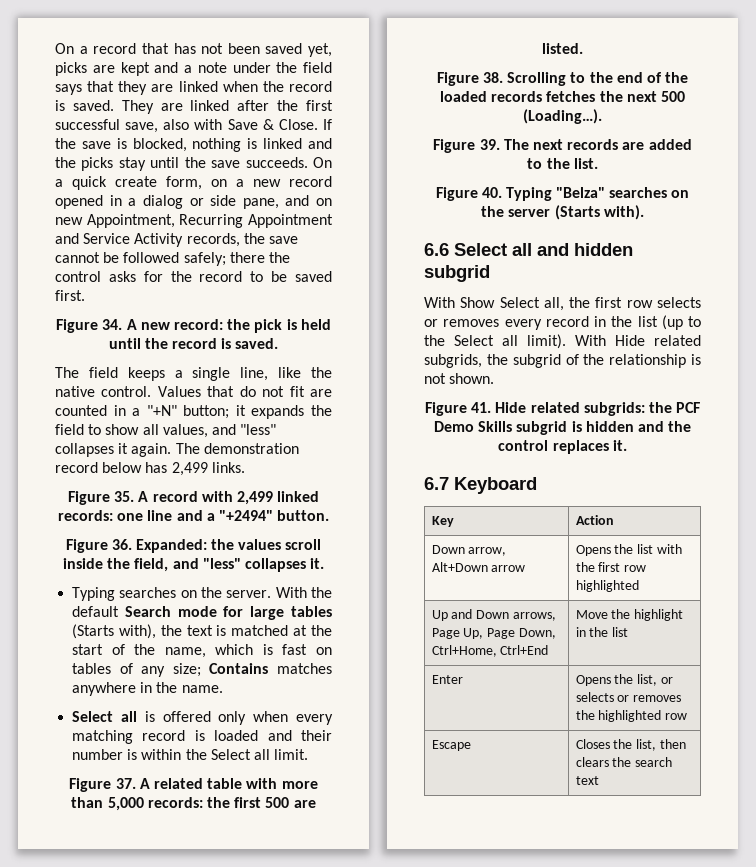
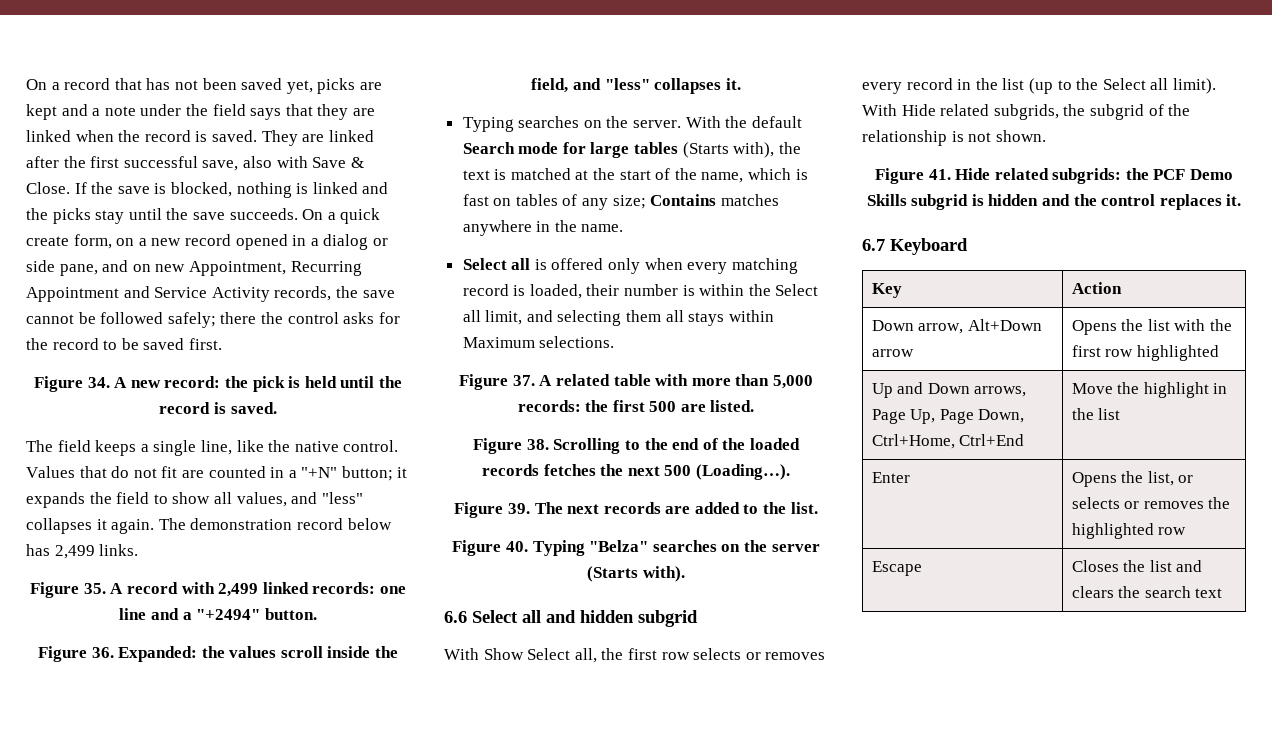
[214,730,292,741] loaded and -> [529,284,582,299] loaded,
[274,749,309,760] limit. -> [485,310,774,326] [462,336,615,348] limit, and selecting them all stays within Maximum selections.
[636,739,686,751] list, then -> [1149,560,1203,572] list and

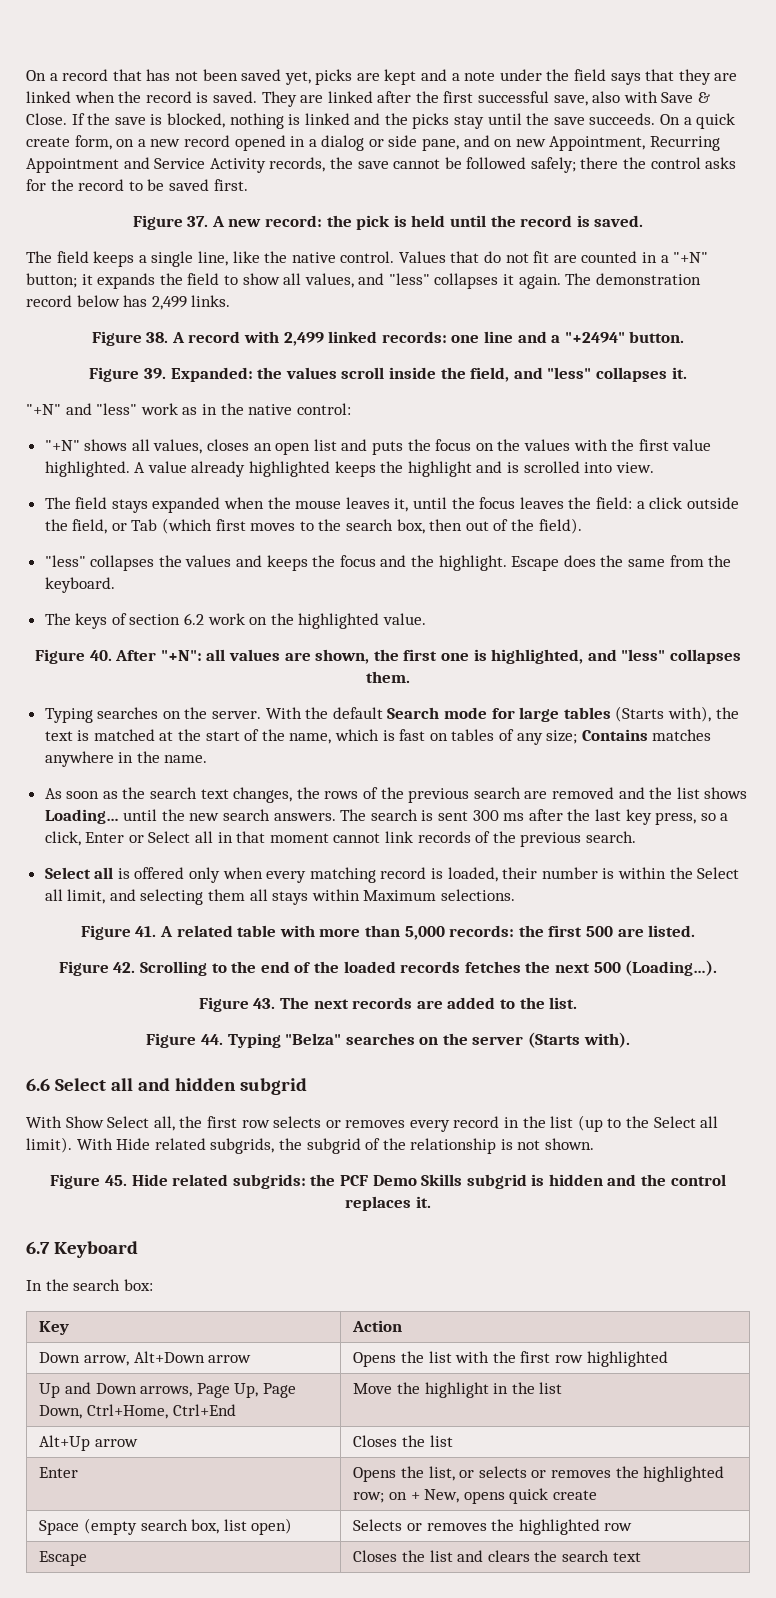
[87,377,110,388] 34. -> [187,216,209,227] 37.
[83,583,106,594] 35. -> [146,332,169,343] 38.
[91,647,114,658] 36. -> [144,368,167,379] 39.
(741, 84) none -> [26,403,351,415] [44,439,712,455] [44,461,654,477] [44,497,739,513] [44,518,582,534] [44,555,732,571] [44,577,115,593] [44,613,427,629] [35,649,741,664] [366,671,410,683] // "+N" and "less" work as in the native control: // "+N" shows all values, closes an open list and puts the focus on the values with the first value highlighted. A value already highlighted keeps the highlight and is scrolled into view. // The field stays expanded when the mouse leaves it, until the focus leaves the field: a click outside the field, or Tab (which first moves to the search box, then out of the field). // "less" collapses the values and keeps the focus and the highlight. Escape does the same from the keyboard. // The keys of section 6.2 work on the highlighted value. // Figure 40. After "+N": all values are shown, the first one is highlighted, and "less" collapses them.
(624, 228) none -> [44,787,748,803] [44,809,729,825] [44,831,636,847] // As soon as the search text changes, the rows of the previous search are removed and the list shows Loading… until the new search answers. The search is sent 300 ms after the last key press, so a click, Enter or Select all in that moment cannot link records of the previous search.
[512,375,535,386] 37. -> [135,926,157,937] 41.
[526,439,549,450] 38. -> [113,962,136,973] 42.
[507,503,530,514] 39. -> [253,998,276,1009] 43.
[506,541,529,552] 40. -> [200,1034,223,1045] 44.
[928,169,951,180] 41. -> [104,1175,127,1186] 45.
(968, 246) none -> [26,1279,153,1291] // In the search box:
(1121, 414) none -> [39,1435,139,1451] [353,1435,453,1447] // Alt+Up arrow | Closes the list
(1154, 531) none -> [353,1488,597,1504] [39,1518,293,1535] [353,1519,600,1535] row; on + New, opens quick create // Space (empty search box, list open) | Selects or removes the highlighted

